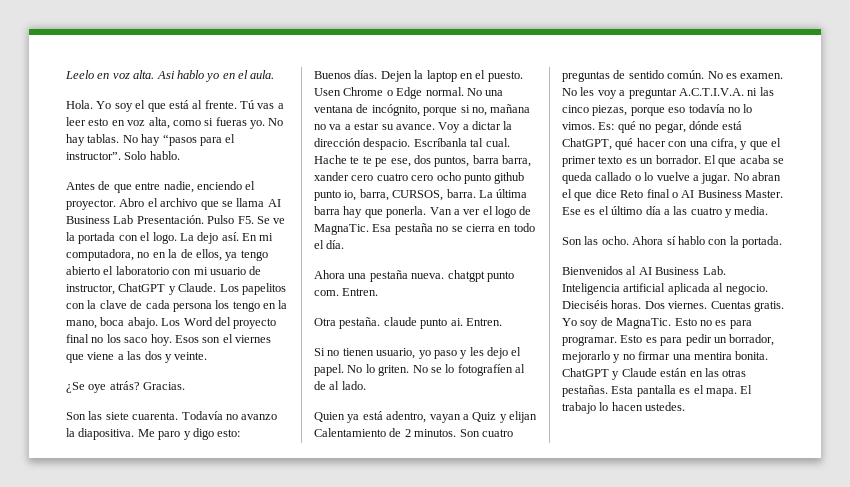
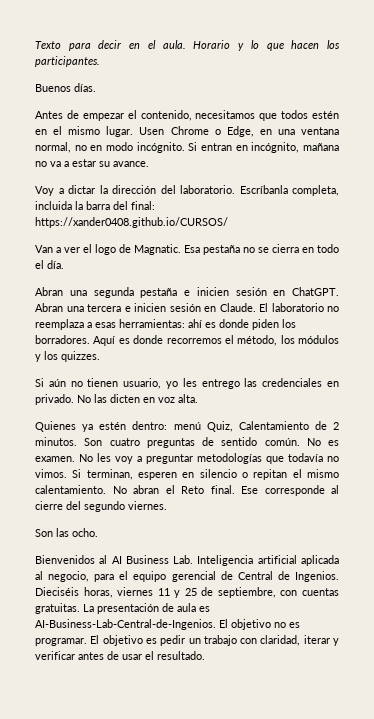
[65,70,275,82] [66,100,284,112] [66,117,284,129] [66,134,236,146] [66,151,180,160] [66,181,256,193] [66,198,281,210] [66,215,286,224] [66,232,274,244] [66,249,268,261] [66,266,262,275] [66,283,286,295] [66,300,288,312] [66,317,277,329] [66,334,271,346] [66,351,208,363] [66,381,186,393] [66,411,278,420] [66,428,241,440] [314,70,523,82] [314,87,504,99] [314,104,487,116] Leelo en voz alta. Asi hablo yo en el aula. // Hola. Yo soy el que está al frente. Tú vas a leer esto en voz alta, como si fueras yo. No hay tablas. No hay “pasos para el instructor”. Solo hablo. // Antes de que entre nadie, enciendo el proyector. Abro el archivo que se llama AI Business Lab Presentación. Pulso F5. Se ve la portada con el logo. La dejo así. En mi computadora, no en la de ellos, ya tengo abierto el laboratorio con mi usuario de instructor, ChatGPT y Claude. Los papelitos con la clave de cada persona los tengo en la mano, boca abajo. Los Word del proyecto final no los saco hoy. Esos son el viernes que viene a las dos y veinte. // ¿Se oye atrás? Gracias. // Son las siete cuarenta. Todavía no avanzo la diapositiva. Me paro y digo esto: // Buenos días. Dejen la laptop en el puesto. Usen Chrome o Edge normal. No una ventana de incógnito, porque si no, -> [35,40,340,51] [35,56,100,67] [35,83,96,92] [35,110,339,121] [35,126,339,137] [35,142,300,153] Texto para decir en el aula. Horario y lo que hacen los participantes. // Buenos días. // Antes de empezar el contenido, necesitamos que todos estén en el mismo lugar. Usen Chrome o Edge, en una ventana normal, no en modo incógnito. Si entran en incógnito,
(435, 127) none -> (149, 164) //
[363,138,510,150] [314,155,531,167] [314,172,525,184] [314,189,528,201] [314,206,427,218] despacio. Escríbanla tal cual. Hache te te pe ese, dos puntos, barra barra, xander cero cuatro cero ocho punto github punto io, barra, CURSOS, barra. La última barra hay que ponerla. -> [160,185,339,196] [35,201,155,210] [35,217,228,228] del laboratorio. Escríbanla completa, incluida la barra del final: https://xander0408.github.io/CURSOS/ //
[314,224,369,235] MagnaTic. -> [134,244,181,255] Magnatic.
[314,270,514,282] [314,288,379,296] [314,317,502,329] [314,348,325,356] Ahora una pestaña nueva. chatgpt punto com. Entren. // Otra pestaña. claude punto ai. Entren. // Si -> [35,287,339,298] [35,303,339,312] [35,319,296,330] [35,335,339,346] [35,351,100,362] [35,378,66,387] Abran una segunda pestaña e inicien sesión en ChatGPT. Abran una tercera e inicien sesión en Claude. El laboratorio no reemplaza a esas herramientas: ahí es donde piden los borradores. Aquí es donde recorremos el método, los módulos y los quizzes. // Si aún
[433,347,522,359] [314,364,525,376] [314,381,366,390] [314,411,537,423] paso y les dejo el papel. No lo griten. No se lo fotografíen al de al lado. // Quien ya está adentro, vayan a Quiz y elijan -> [182,378,340,389] [35,394,198,405] [35,421,233,432] les entrego las credenciales en privado. No las dicten en voz alta. // Quienes ya estén dentro: menú Quiz,
[678,87,774,96] [562,104,753,116] [562,121,743,133] [562,138,781,150] [562,155,784,167] [562,172,781,184] [562,189,783,201] [562,206,769,218] [562,236,782,248] A.C.T.I.V.A. ni las cinco piezas, porque eso todavía no lo vimos. Es: qué no pegar, dónde está ChatGPT, qué hacer con una cifra, y que el primer texto es un borrador. El que acaba se queda callado o lo vuelve a jugar. No abran el que dice Reto final o AI Business Master. Ese es el último día a las cuatro y media. // Son las ocho. Ahora sí hablo con la portada. -> [197,453,339,464] [35,469,339,480] [35,485,339,496] [35,501,167,512] [35,528,98,537] metodologías que todavía no vimos. Si terminan, esperen en silencio o repitan el mismo calentamiento. No abran el Reto final. Ese corresponde al cierre del segundo viernes. // Son las ocho.
[725,284,768,295] [562,300,784,312] [562,317,752,329] [562,334,775,346] [562,351,769,363] [562,368,747,380] [562,385,753,397] [562,402,686,414] negocio. Dieciséis horas. Dos viernes. Cuentas gratis. Yo soy de MagnaTic. Esto no es para programar. Esto es para pedir un borrador, mejorarlo y no firmar una mentira bonita. ChatGPT y Claude están en las otras pestañas. Esta pantalla es el mapa. El trabajo lo hacen ustedes. -> [48,571,339,582] [35,587,339,598] [35,603,210,614] [35,619,300,630] [35,635,340,646] [35,651,205,660] negocio, para el equipo gerencial de Central de Ingenios. Dieciséis horas, viernes 11 y 25 de septiembre, con cuentas gratuitas. La presentación de aula es AI-Business-Lab-Central-de-Ingenios. El objetivo no es programar. El objetivo es pedir un trabajo con claridad, iterar y verificar antes de usar el resultado.

